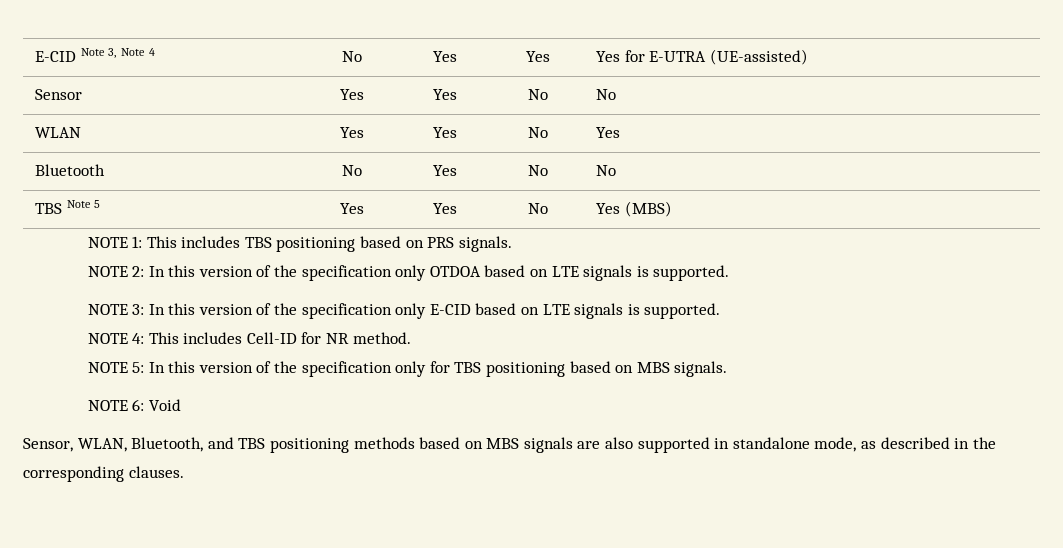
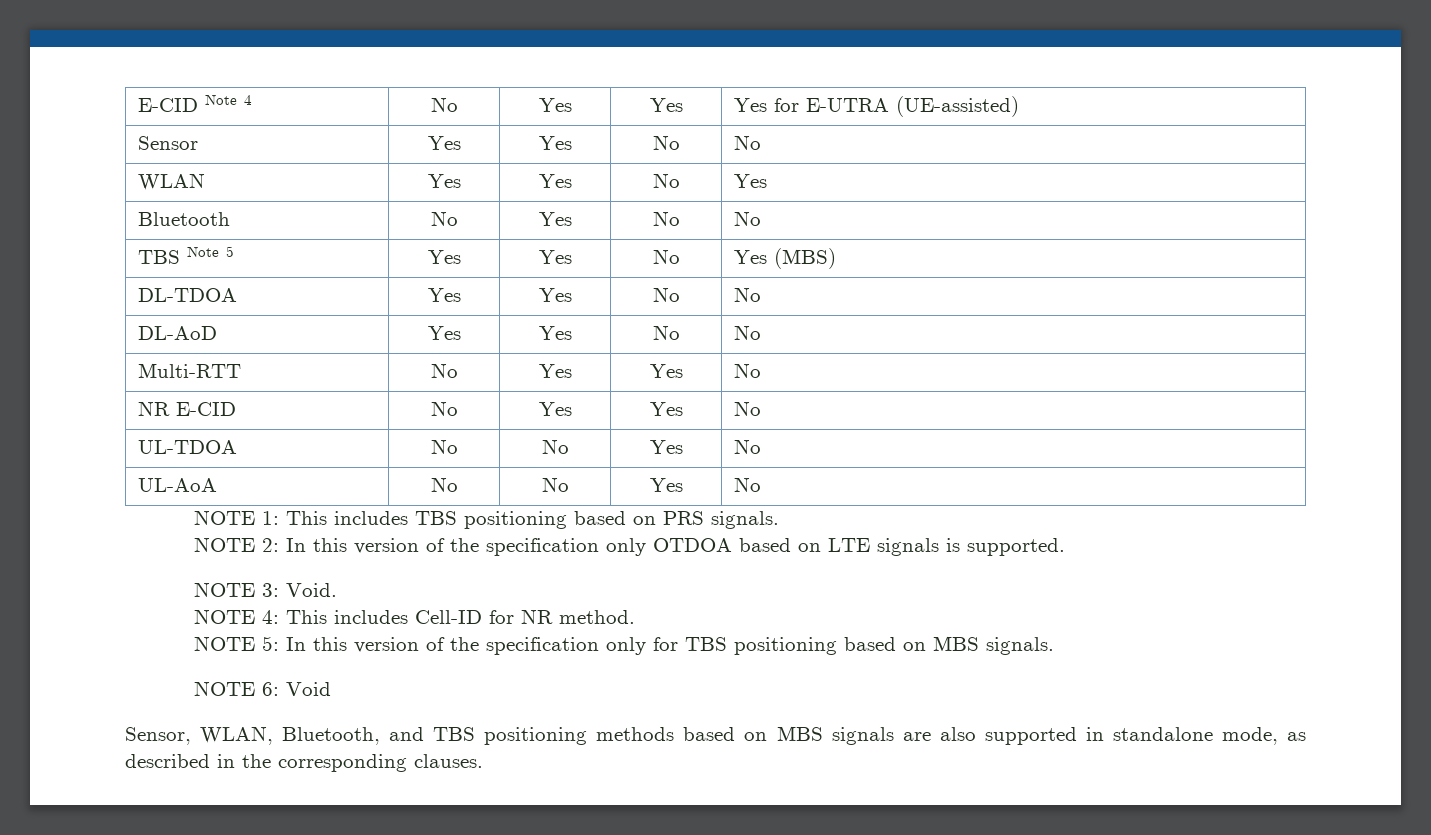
[108,48,145,58] 3, Note -> (237, 99) none
(672, 209) none -> [137,288,237,302] [427,288,461,302] [538,288,572,302] [652,287,680,302] [733,287,761,302] [137,326,217,340] [427,326,461,340] [538,326,572,340] [652,325,680,340] [733,325,761,340] [137,363,241,378] [430,363,458,378] [538,364,572,378] [649,364,683,378] [733,363,761,378] [137,401,236,416] [430,401,458,416] [538,402,572,416] [649,402,683,416] [733,401,761,416] [137,440,237,454] [430,439,458,454] [541,439,569,454] [649,440,683,454] [733,439,761,454] [137,478,217,492] [430,477,458,492] [541,477,569,492] [649,478,683,492] [733,477,761,492] // DL-TDOA | Yes | Yes | No | No // DL-AoD | Yes | Yes | No | No // Multi-RTT | No | Yes | Yes | No // NR E-CID | No | Yes | Yes | No // UL-TDOA | No | No | Yes | No // UL-AoA | No | No | Yes | No
[148,303,721,319] In this version of the specification only E-CID based on LTE signals is supported. -> [285,583,337,597] Void.

